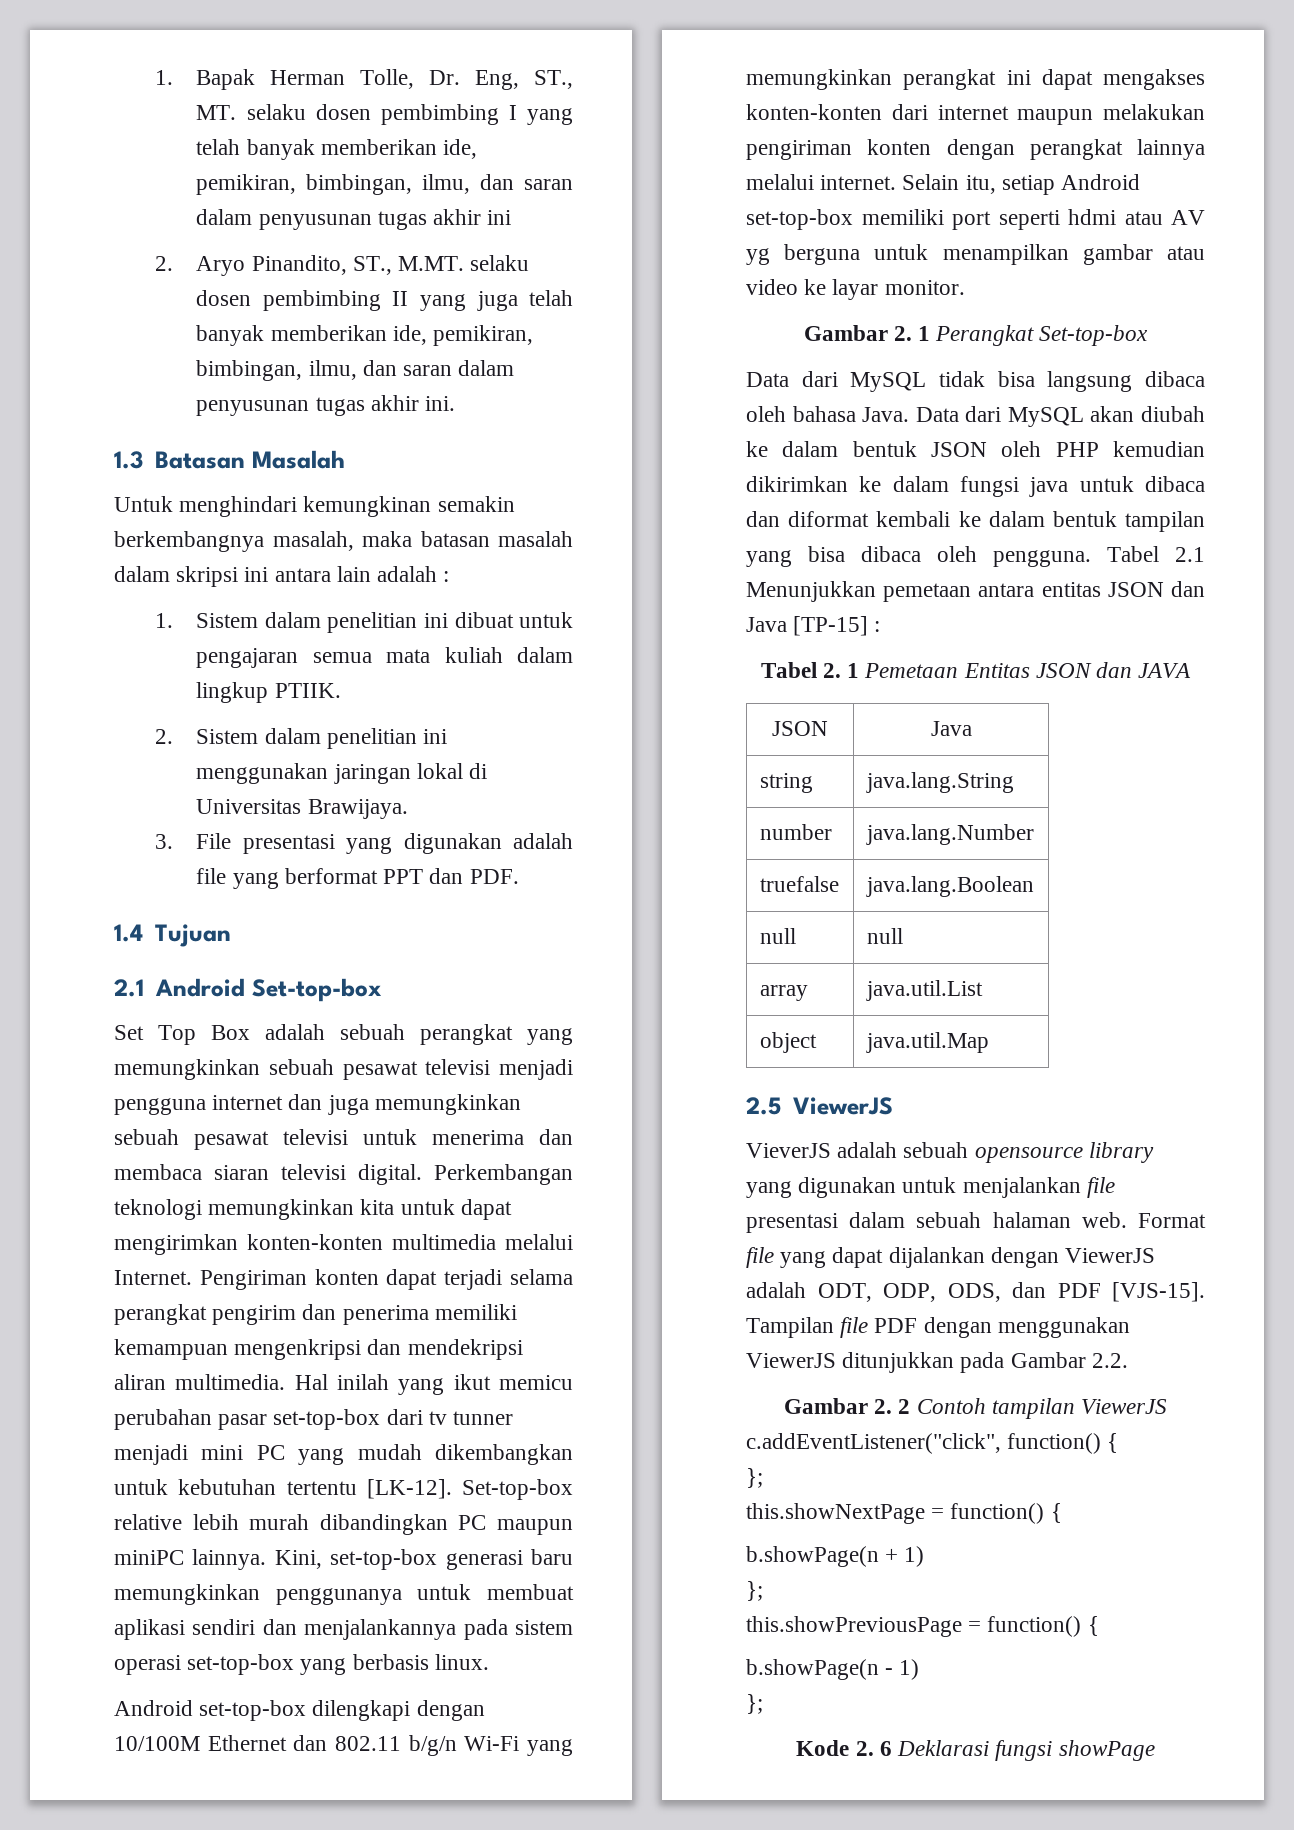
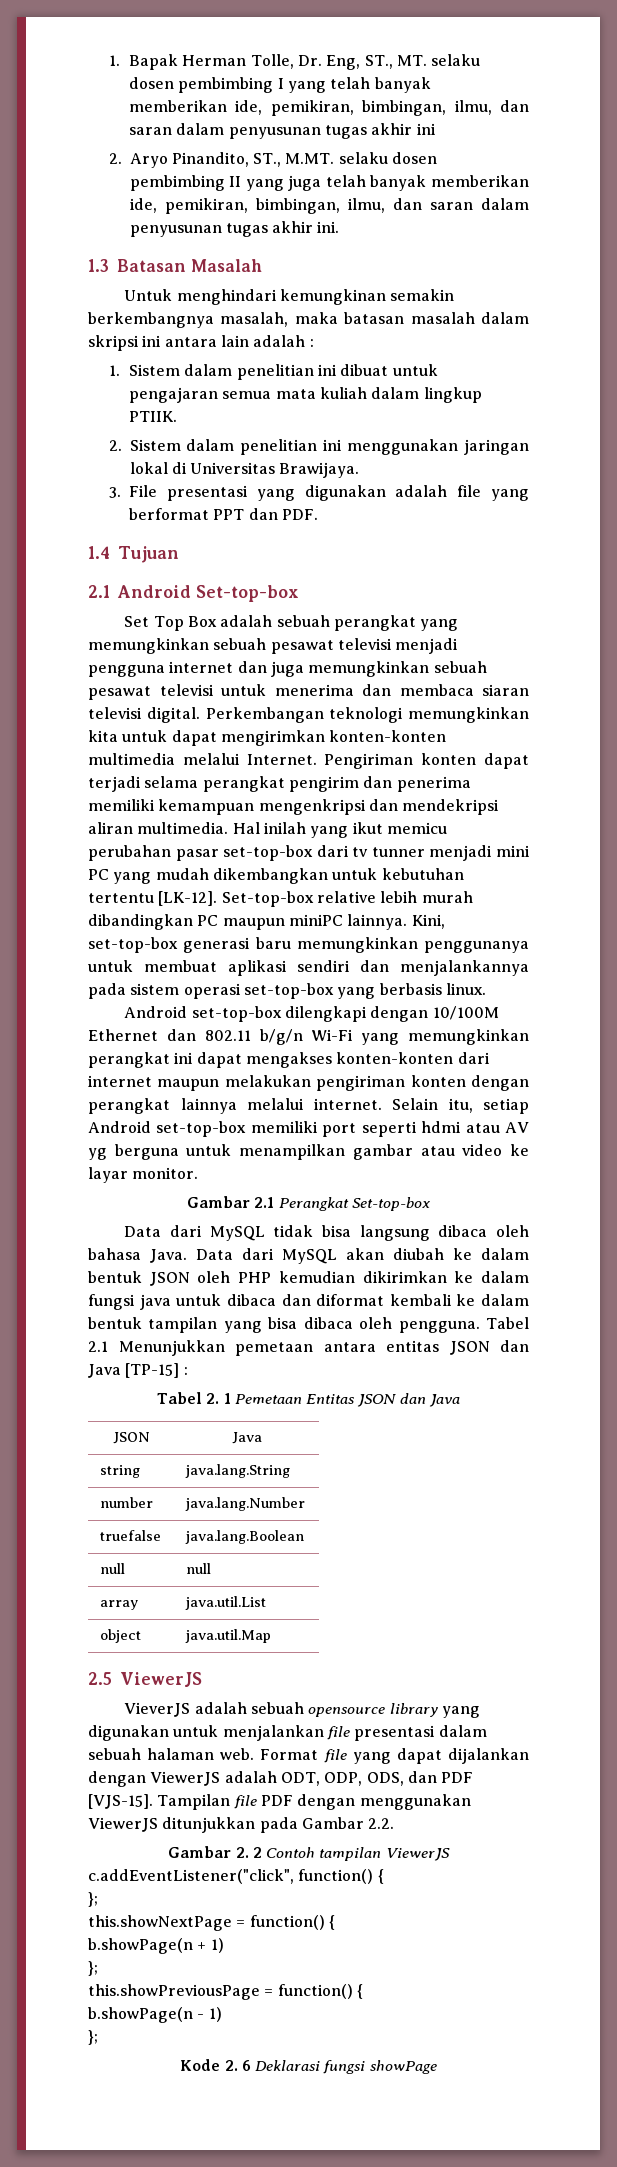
[893,326,930,341] 2. 1 -> [254,1197,275,1208] 2.1
[1138,663,1192,678] JAVA -> [429,1394,461,1407] Java

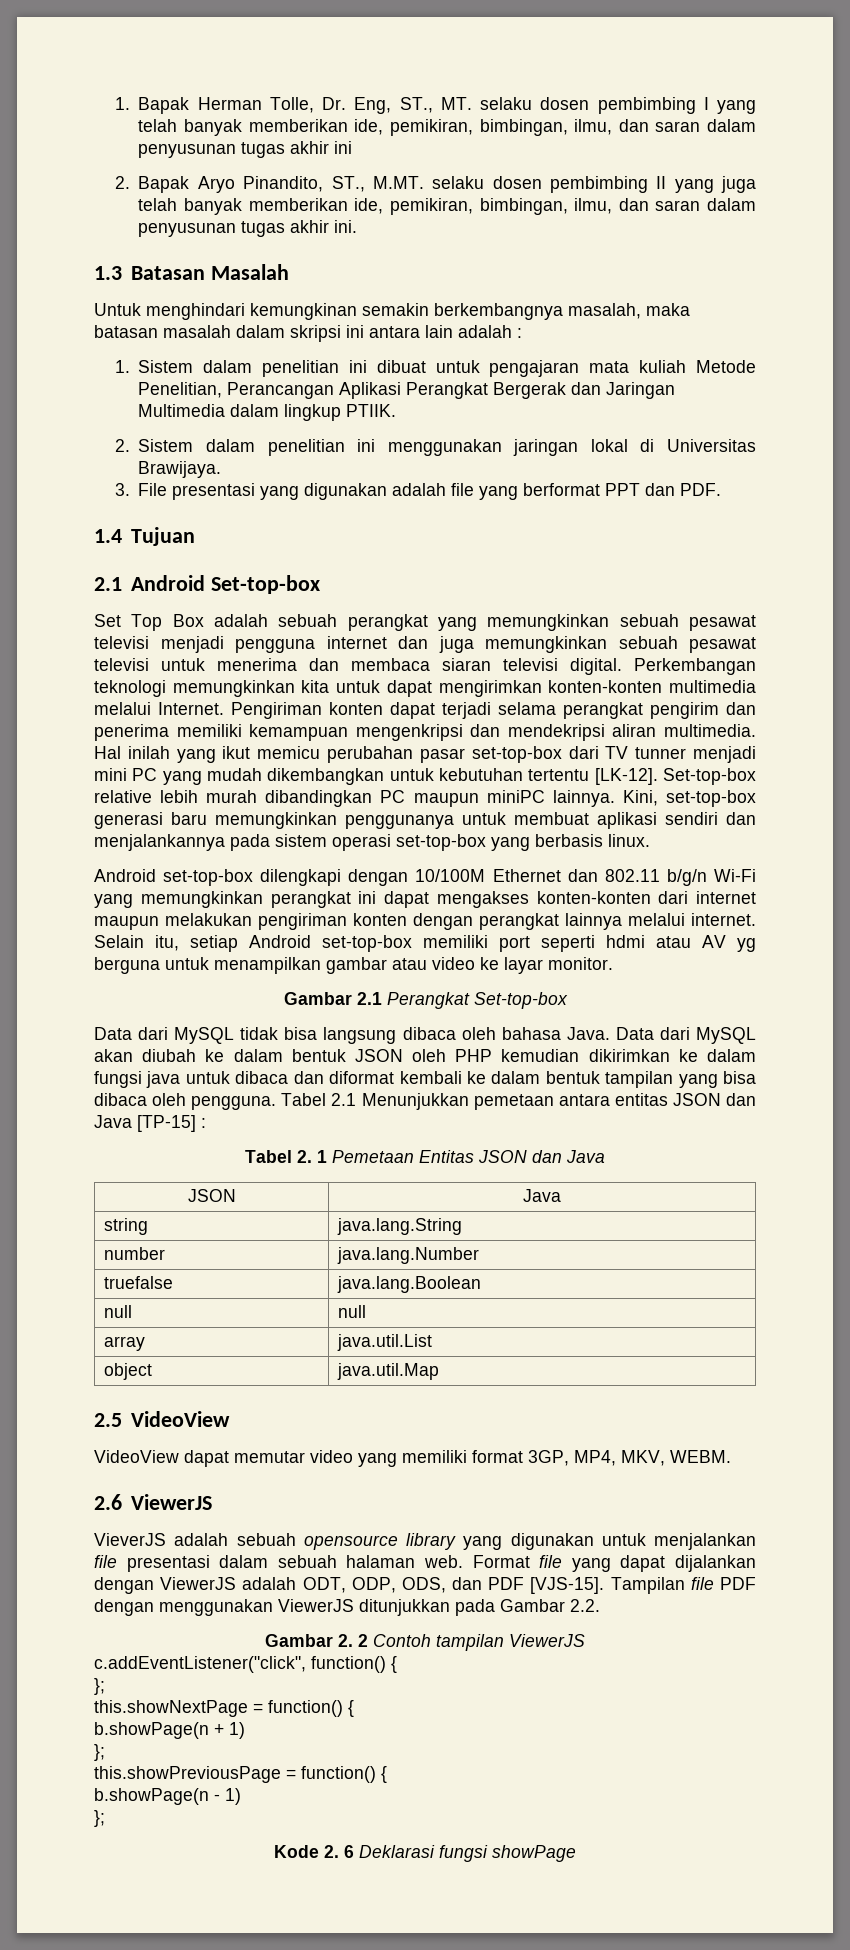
(122, 158) none -> [138,176,190,193] Bapak
[222,391,272,399] semua -> (580, 368) none
(367, 393) none -> [696,360,757,373] [138,382,676,399] [138,404,226,417] Metode Penelitian, Perancangan Aplikasi Perangkat Bergerak dan Jaringan Multimedia
[352,847,369,857] tv -> [605,746,629,759] TV
(112, 1678) none -> [130,1411,230,1427] [94,1450,731,1467] [94,1494,122,1510] VideoView // VideoView dapat memutar video yang memiliki format 3GP, MP4, MKV, WEBM. // 2.6

